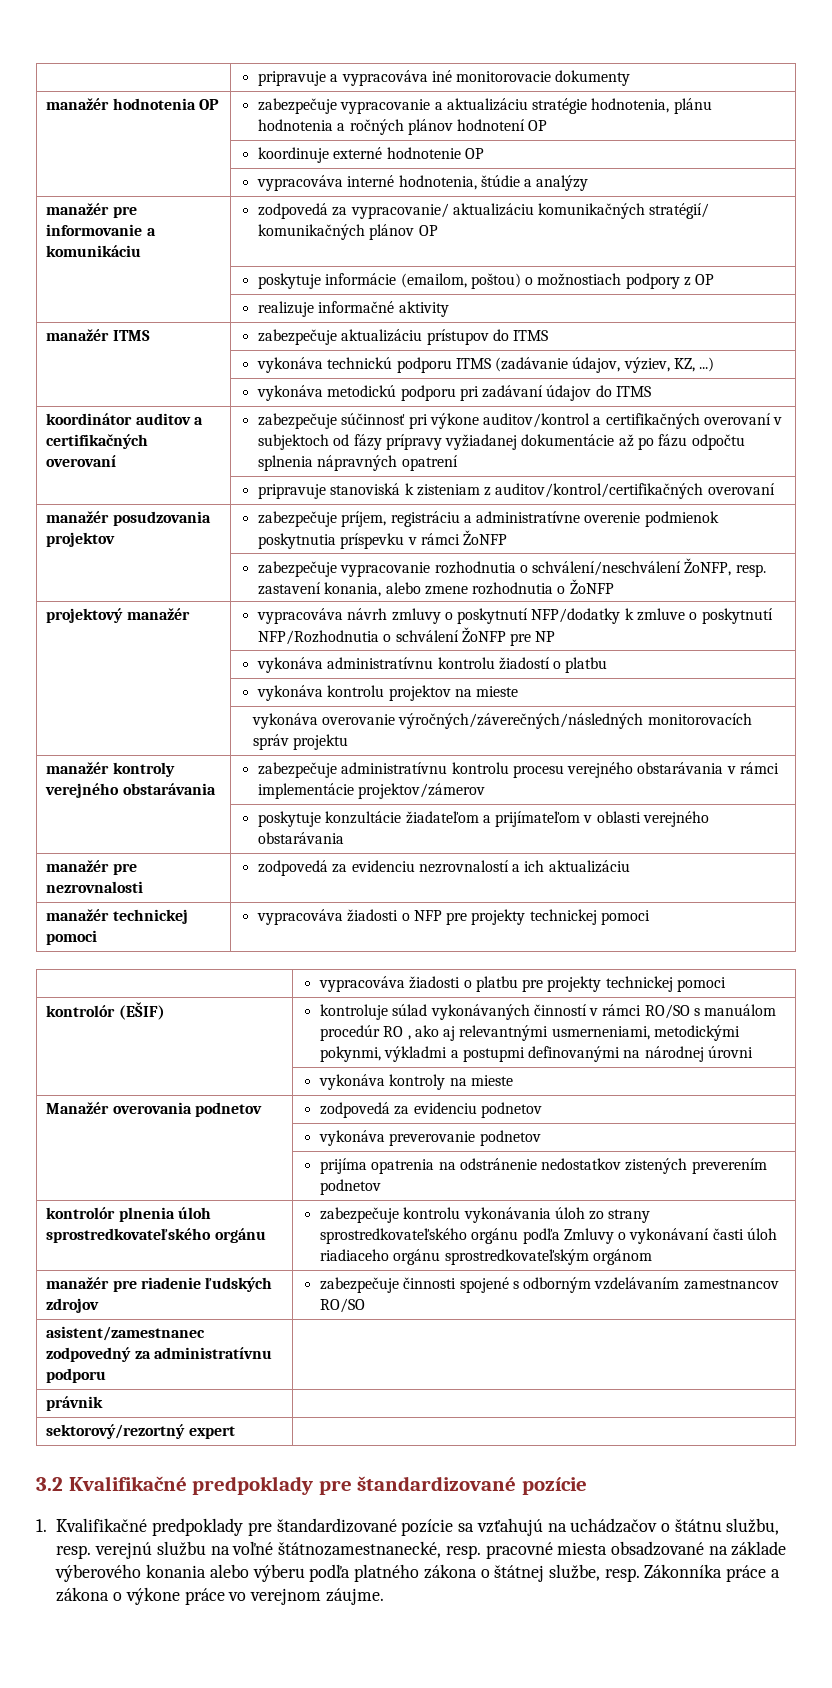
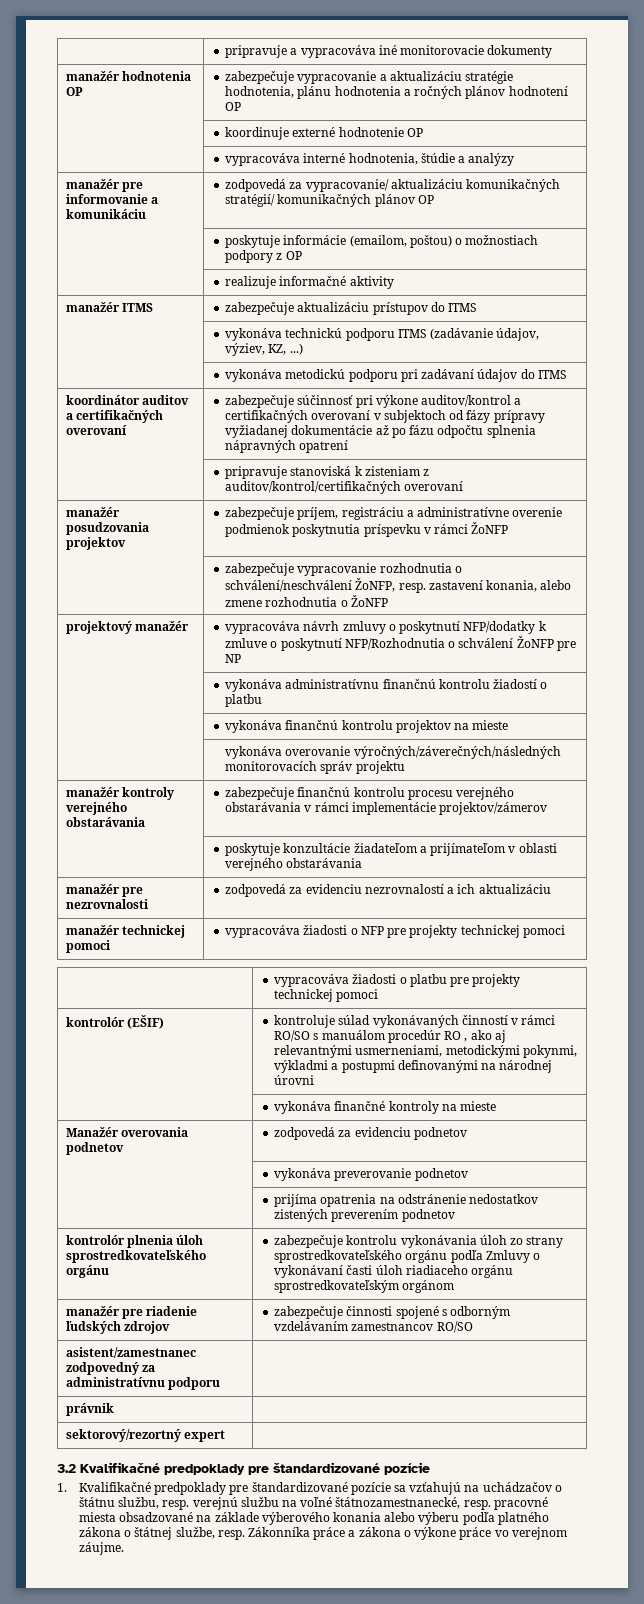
(434, 663) none -> [382,679,436,689] finančnú
(323, 693) none -> [285,720,339,730] finančnú
[341,762,448,774] administratívnu -> [297,787,351,797] finančnú
(385, 1082) none -> [334,1101,386,1111] finančné

